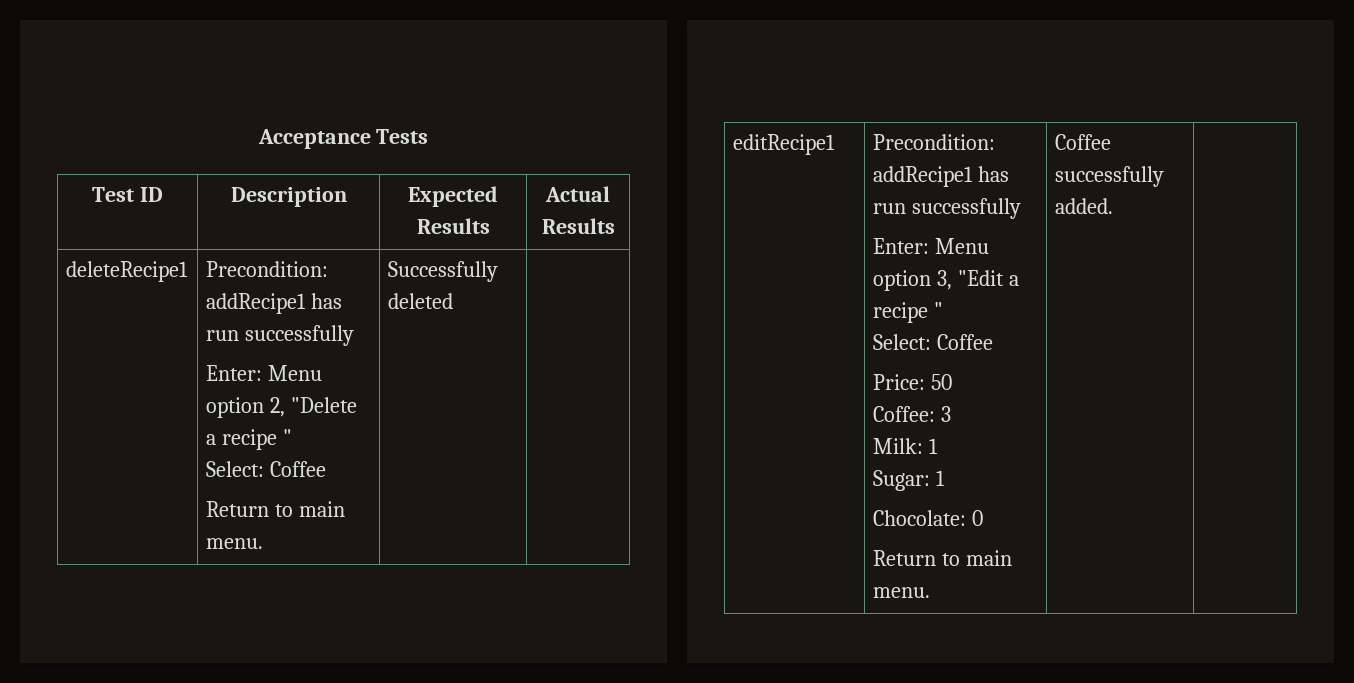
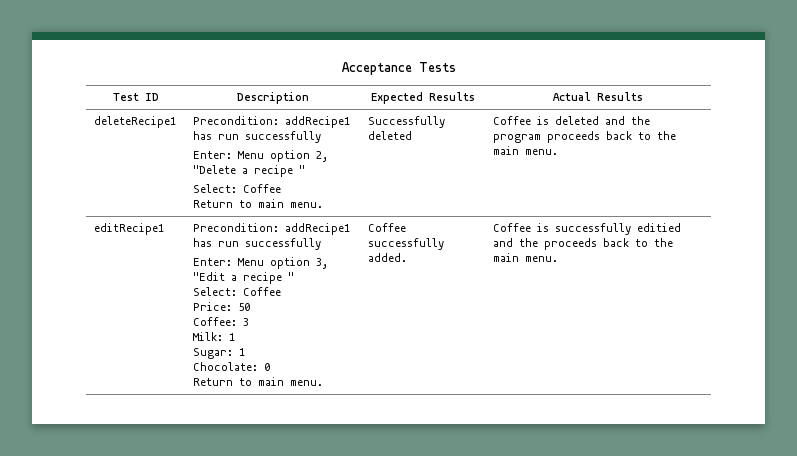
(454, 301) none -> [493,116,651,125] [493,131,677,143] [493,146,559,155] Coffee is deleted and the program proceeds back to the main menu.
(1114, 206) none -> [493,223,682,235] [493,238,674,250] [493,253,559,262] Coffee is successfully editied and the proceeds back to the main menu.

